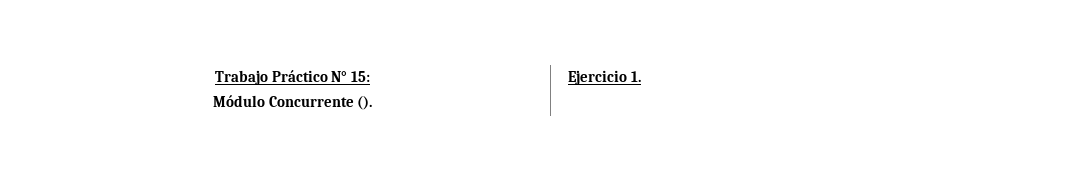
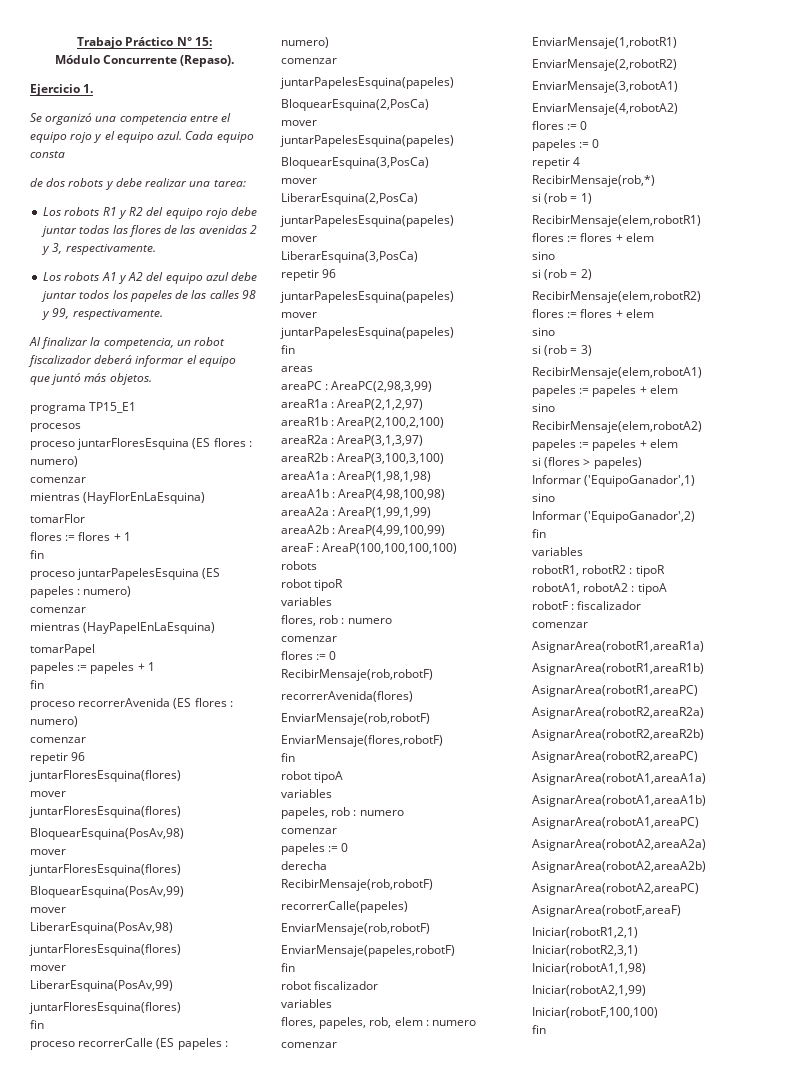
[357,96,373,110] (). -> [180,55,235,67] (Repaso).
(641, 76) none -> [30,113,232,125] [30,131,254,143] [30,151,65,158] [30,178,246,190] [43,207,258,219] [41,225,257,237] [41,243,156,255] [43,272,258,284] [41,290,256,302] [41,308,163,320] [29,337,226,349] [28,355,236,367] [30,373,152,385] [30,402,137,414] [30,423,81,432] [30,438,252,450] [30,456,78,467] [30,477,86,483] [30,492,206,504] [30,514,85,523] [30,532,131,541] [30,550,44,559] [30,568,221,580] [30,586,132,598] [30,607,86,613] [30,622,216,634] [30,644,95,656] [30,662,155,674] [30,680,44,689] [30,698,233,710] [30,716,78,727] [30,737,86,743] [30,752,86,764] [29,770,181,782] [30,791,66,797] [29,806,181,818] [30,828,184,840] [30,849,66,855] [29,864,181,876] [30,886,184,898] [30,907,66,913] [30,922,173,934] [29,944,181,956] [30,965,66,971] [30,980,173,992] [29,1002,181,1014] [30,1020,44,1029] [30,1038,228,1050] [281,37,329,48] [281,58,337,64] [280,77,454,89] [281,99,429,111] [281,120,317,126] [280,135,454,147] [281,157,429,169] [281,178,317,184] [281,193,418,205] [280,215,454,227] [281,236,317,242] [281,251,418,263] [281,269,337,281] [280,291,454,303] [281,312,317,318] [280,327,454,339] [281,345,295,354] [281,366,313,372] [281,381,433,392] [281,399,424,410] [281,417,445,428] [281,435,424,446] [281,453,445,464] [281,471,432,482] [281,489,446,500] [281,507,432,518] [281,525,446,536] [281,543,458,554] [281,561,317,570] [281,579,344,591] [281,597,332,606] [281,615,392,626] [281,636,337,642] [281,651,337,660] [281,669,433,681] [281,691,413,702] [281,713,430,725] [281,735,443,747] [281,753,295,762] [281,771,344,783] [281,789,332,798] [281,807,404,819] [281,828,337,834] [281,843,349,855] [281,861,327,870] [281,879,433,891] [281,901,408,913] [281,923,430,935] [281,945,455,957] [281,963,295,972] [281,981,379,990] [281,999,332,1008] [281,1017,477,1029] [281,1042,337,1048] [532,37,677,49] [532,59,677,71] [532,81,678,93] [532,103,678,115] [532,121,588,130] [532,139,600,151] [532,157,581,169] [532,175,655,187] [532,193,592,204] [532,215,701,227] [532,233,654,242] [532,251,555,260] [532,269,592,280] [532,291,701,303] [532,309,654,318] [532,327,555,336] [532,345,592,356] [532,367,702,379] [532,385,678,397] [532,403,555,412] [532,421,702,433] [532,439,678,451] [532,457,642,469] [532,475,696,487] [532,493,555,502] [532,511,696,523] [532,529,546,538] [532,547,583,556] [532,565,665,577] [532,583,667,595] [532,601,642,610] [532,622,588,628] [532,641,704,653] [532,663,704,675] [532,685,698,697] [532,707,704,719] [532,729,704,741] [532,751,698,763] [532,773,706,785] [532,795,706,807] [532,817,699,829] [532,839,706,851] [532,861,706,873] [532,883,699,895] [532,905,681,917] [532,927,638,938] [532,945,638,956] [532,963,646,974] [532,985,646,996] [532,1007,658,1018] [532,1025,546,1034] // Se organizó una competencia entre el equipo rojo y el equipo azul. Cada equipo consta // de dos robots y debe realizar una tarea: // Los robots R1 y R2 del equipo rojo debe juntar todas las flores de las avenidas 2 y 3, respectivamente. // Los robots A1 y A2 del equipo azul debe juntar todos los papeles de las calles 98 y 99, respectivamente. // Al finalizar la competencia, un robot fiscalizador deberá informar el equipo que juntó más objetos. // programa TP15_E1 // procesos // proceso juntarFloresEsquina (ES flores : numero) // comenzar // mientras (HayFlorEnLaEsquina) // tomarFlor // flores := flores + 1 // fin // proceso juntarPapelesEsquina (ES papeles : numero) // comenzar // mientras (HayPapelEnLaEsquina) // tomarPapel // papeles := papeles + 1 // fin // proceso recorrerAvenida (ES flores : numero) // comenzar // repetir 96 // juntarFloresEsquina(flores) // mover // juntarFloresEsquina(flores) // BloquearEsquina(PosAv,98) // mover // juntarFloresEsquina(flores) // BloquearEsquina(PosAv,99) // mover // LiberarEsquina(PosAv,98) // juntarFloresEsquina(flores) // mover // LiberarEsquina(PosAv,99) // juntarFloresEsquina(flores) // fin // proceso recorrerCalle (ES papeles : numero) // comenzar // juntarPapelesEsquina(papeles) // BloquearEsquina(2,PosCa) // mover // juntarPapelesEsquina(papeles) // BloquearEsquina(3,PosCa) // mover // LiberarEsquina(2,PosCa) // juntarPapelesEsquina(papeles) // mover // LiberarEsquina(3,PosCa) // repetir 96 // juntarPapelesEsquina(papeles) // mover // juntarPapelesEsquina(papeles) // fin // areas // areaPC : AreaPC(2,98,3,99) // areaR1a : AreaP(2,1,2,97) // areaR1b : AreaP(2,100,2,100) // areaR2a : AreaP(3,1,3,97) // areaR2b : AreaP(3,100,3,100) // areaA1a : AreaP(1,98,1,98) // areaA1b : AreaP(4,98,100,98) // areaA2a : AreaP(1,99,1,99) // areaA2b : AreaP(4,99,100,99) // areaF : AreaP(100,100,100,100) // robots // robot tipoR // variables // flores, rob : numero // comenzar // flores := 0 // RecibirMensaje(rob,robotF) // recorrerAvenida(flores) // EnviarMensaje(rob,robotF) // EnviarMensaje(flores,robotF) // fin // robot tipoA // variables // papeles, rob : numero // comenzar // papeles := 0 // derecha // RecibirMensaje(rob,robotF) // recorrerCalle(papeles) // EnviarMensaje(rob,robotF) // EnviarMensaje(papeles,robotF) // fin // robot fiscalizador // variables // flores, papeles, rob, elem : numero // comenzar // EnviarMensaje(1,robotR1) // EnviarMensaje(2,robotR2) // EnviarMensaje(3,robotA1) // EnviarMensaje(4,robotA2) // flores := 0 // papeles := 0 // repetir 4 // RecibirMensaje(rob,*) // si (rob = 1) // RecibirMensaje(elem,robotR1) // flores := flores + elem // sino // si (rob = 2) // RecibirMensaje(elem,robotR2) // flores := flores + elem // sino // si (rob = 3) // RecibirMensaje(elem,robotA1) // papeles := papeles + elem // sino // RecibirMensaje(elem,robotA2) // papeles := papeles + elem // si (flores > papeles) // Informar ('EquipoGanador',1) // sino // Informar ('EquipoGanador',2) // fin // variables // robotR1, robotR2 : tipoR // robotA1, robotA2 : tipoA // robotF : fiscalizador // comenzar // AsignarArea(robotR1,areaR1a) // AsignarArea(robotR1,areaR1b) // AsignarArea(robotR1,areaPC) // AsignarArea(robotR2,areaR2a) // AsignarArea(robotR2,areaR2b) // AsignarArea(robotR2,areaPC) // AsignarArea(robotA1,areaA1a) // AsignarArea(robotA1,areaA1b) // AsignarArea(robotA1,areaPC) // AsignarArea(robotA2,areaA2a) // AsignarArea(robotA2,areaA2b) // AsignarArea(robotA2,areaPC) // AsignarArea(robotF,areaF) // Iniciar(robotR1,2,1) // Iniciar(robotR2,3,1) // Iniciar(robotA1,1,98) // Iniciar(robotA2,1,99) // Iniciar(robotF,100,100) // fin

